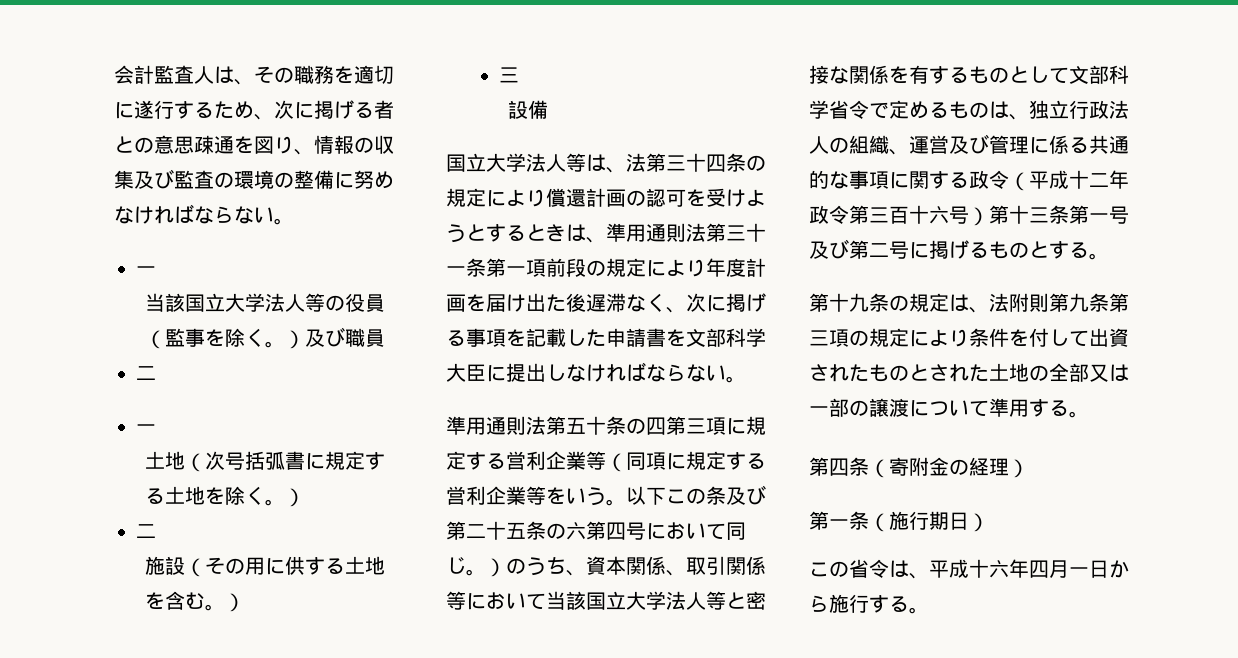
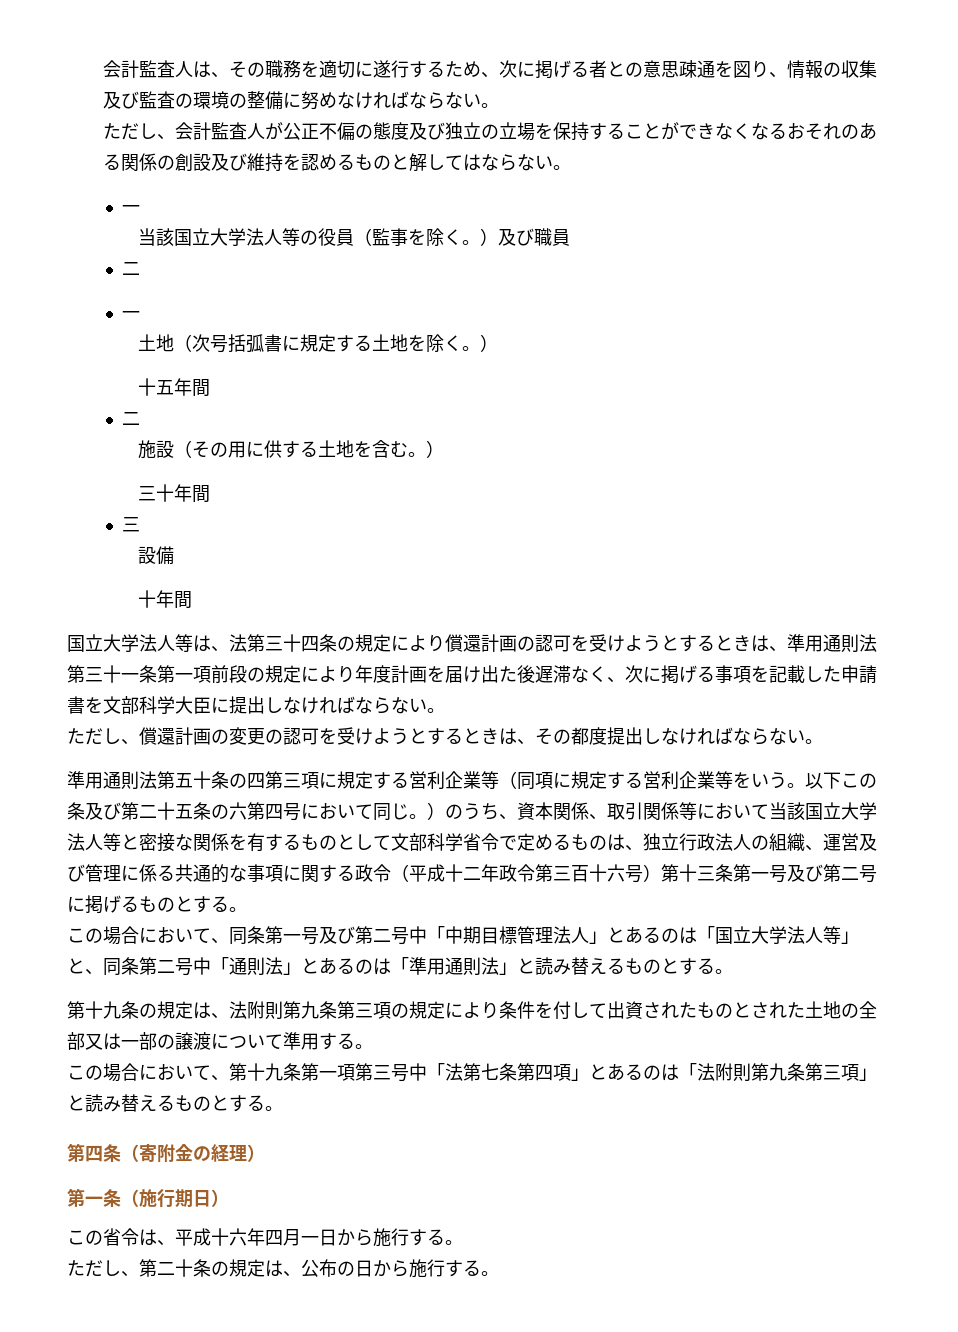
(295, 221) none -> [102,122,877,141] [102,153,571,172] // ただし、会計監査人が公正不偏の態度及び独立の立場を保持することができなくなるおそれのある関係の創設及び維持を認めるものと解してはならない。
(306, 497) none -> [138,378,211,397] // 十五年間
(246, 602) none -> [138,484,211,503] // 三十年間
(549, 109) none -> [138,590,193,609] // 十年間
(746, 379) none -> [67,727,823,745] // ただし、償還計画の変更の認可を受けようとするときは、その都度提出しなければならない。
(1109, 256) none -> [67,926,859,945] [67,957,733,976] // この場合において、同条第一号及び第二号中「中期目標管理法人」とあるのは「国立大学法人等」と、同条第二号中「通則法」とあるのは「準用通則法」と読み替えるものとする。
(1089, 414) none -> [67,1063,877,1082] [67,1094,283,1112] // この場合において、第十九条第一項第三号中「法第七条第四項」とあるのは「法附則第九条第三項」と読み替えるものとする。
(929, 610) none -> [67,1259,499,1278] // ただし、第二十条の規定は、公布の日から施行する。

